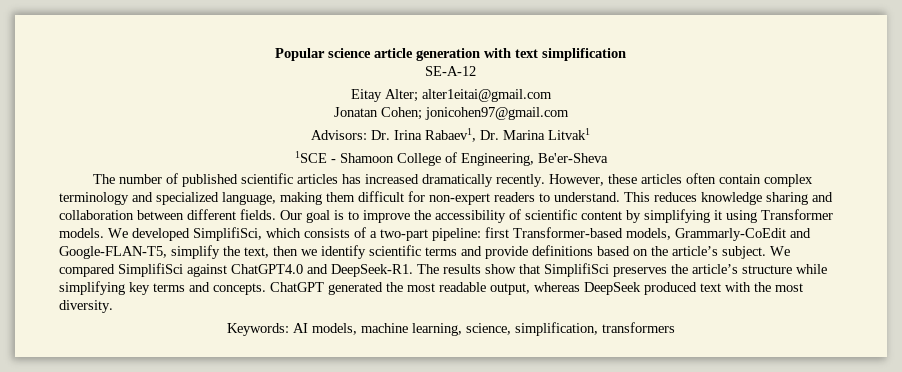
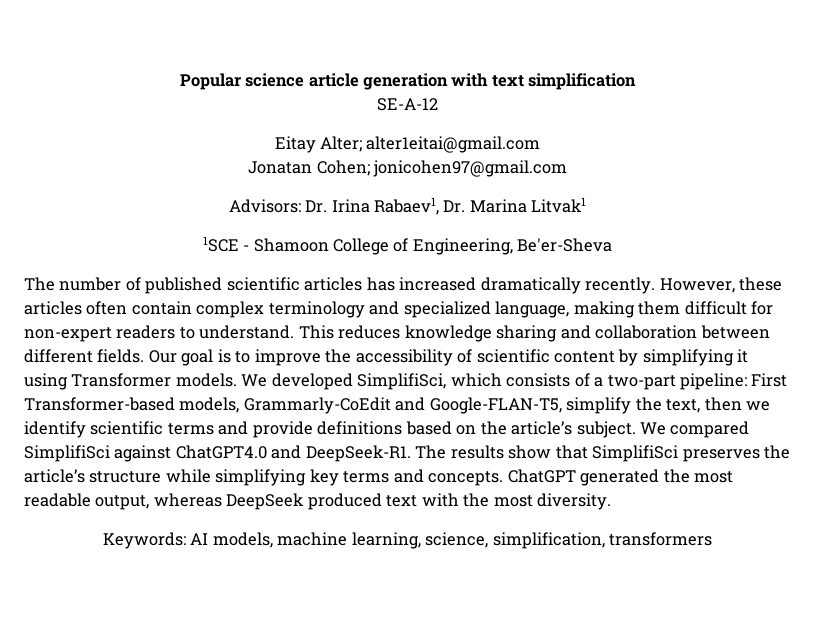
[485,227,509,238] first -> [751,373,788,387] First

